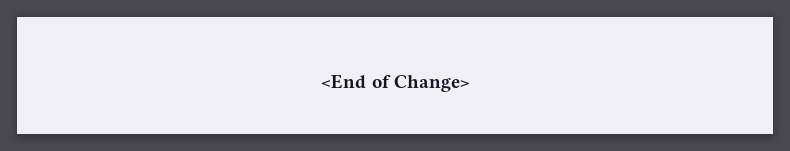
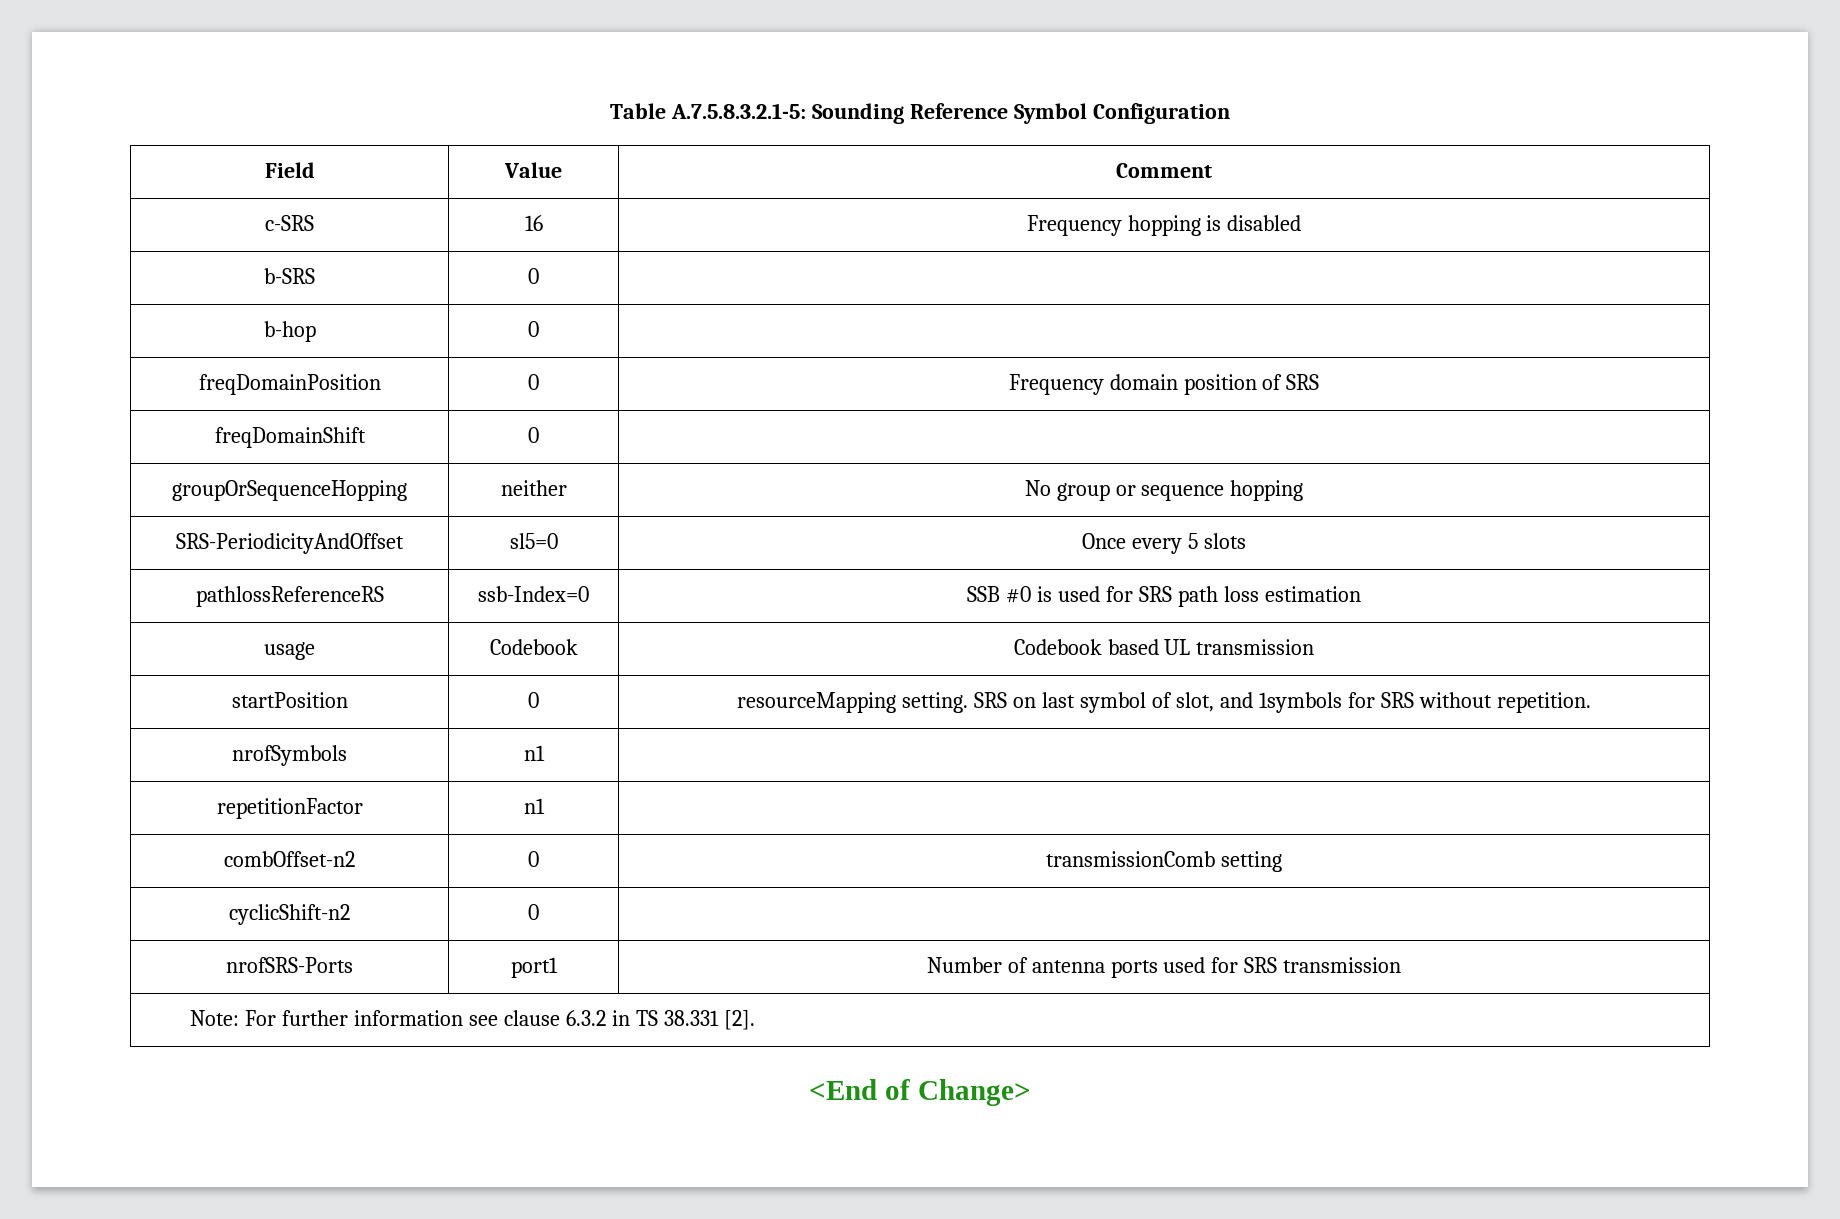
(321, 81) none -> [610,103,1230,124] [264,162,315,178] [504,162,562,178] [1116,163,1212,178] [265,215,314,231] [524,215,543,231] [1026,215,1302,236] [264,268,315,284] [528,268,539,284] [263,321,316,342] [528,321,539,337] [198,374,381,395] [528,374,539,390] [1008,374,1320,395] [214,427,366,448] [528,427,539,443] [172,480,407,501] [500,480,567,496] [1024,480,1304,501] [176,533,404,554] [509,533,558,549] [1082,533,1246,554] [195,586,384,607] [478,586,589,602] [967,586,1361,607] [264,642,315,660] [489,639,578,655] [1013,639,1315,655] [231,692,348,708] [528,692,539,708] [737,692,1591,713] [232,745,347,766] [523,745,545,761] [216,798,363,819] [523,798,545,814] [224,851,355,867] [528,851,539,867] [1046,851,1282,872] [229,904,350,925] [528,904,539,920] [226,957,353,973] [510,957,558,978] [926,957,1402,978] [190,1010,755,1030] Table A.7.5.8.3.2.1-5: Sounding Reference Symbol Configuration // Field | Value | Comment // c-SRS | 16 | Frequency hopping is disabled // b-SRS | 0 | // b-hop | 0 | // freqDomainPosition | 0 | Frequency domain position of SRS // freqDomainShift | 0 | // groupOrSequenceHopping | neither | No group or sequence hopping // SRS-PeriodicityAndOffset | sl5=0 | Once every 5 slots // pathlossReferenceRS | ssb-Index=0 | SSB #0 is used for SRS path loss estimation // usage | Codebook | Codebook based UL transmission // startPosition | 0 | resourceMapping setting. SRS on last symbol of slot, and 1symbols for SRS without repetition. // nrofSymbols | n1 | // repetitionFactor | n1 | // combOffset-n2 | 0 | transmissionComb setting // cyclicShift-n2 | 0 | // nrofSRS-Ports | port1 | Number of antenna ports used for SRS transmission // Note: For further information see clause 6.3.2 in TS 38.331 [2]. //

